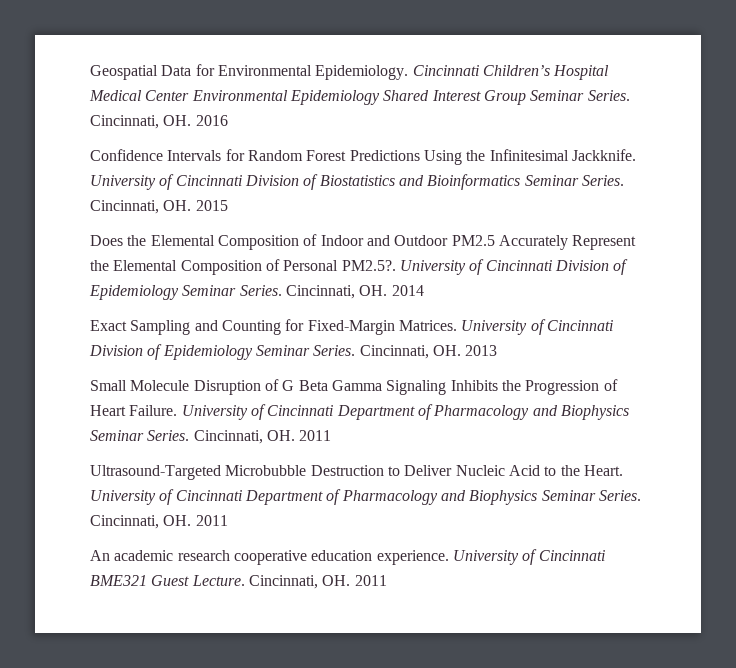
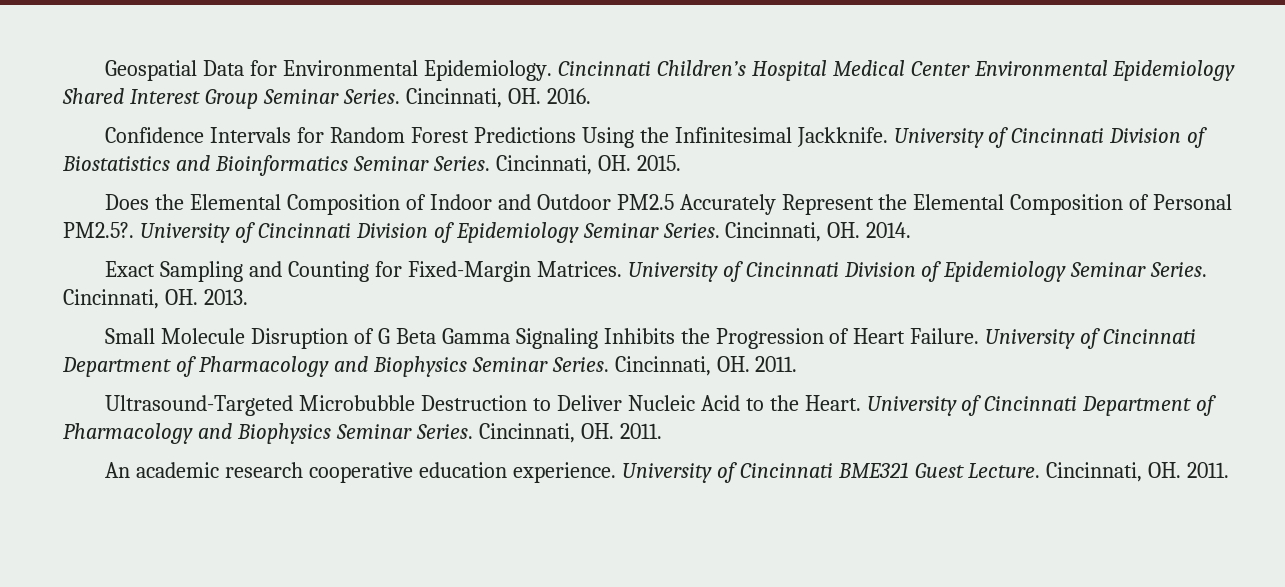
[195,115,228,126] 2016 -> [546,88,591,104] 2016.
[195,200,228,211] 2015 -> [636,155,681,171] 2015.
[391,285,424,296] 2014 -> [866,222,912,238] 2014.
[465,345,498,356] 2013 -> [203,289,248,305] 2013.
[299,430,332,441] 2011 -> [755,356,798,372] 2011.
[195,515,228,526] 2011 -> [619,423,662,439] 2011.
[354,575,387,586] 2011 -> [1187,462,1230,478] 2011.

